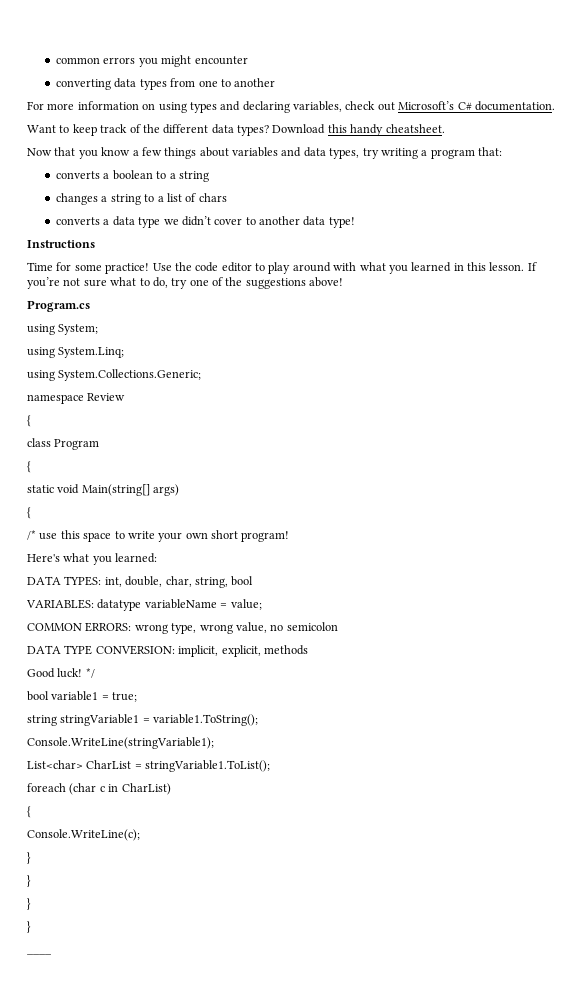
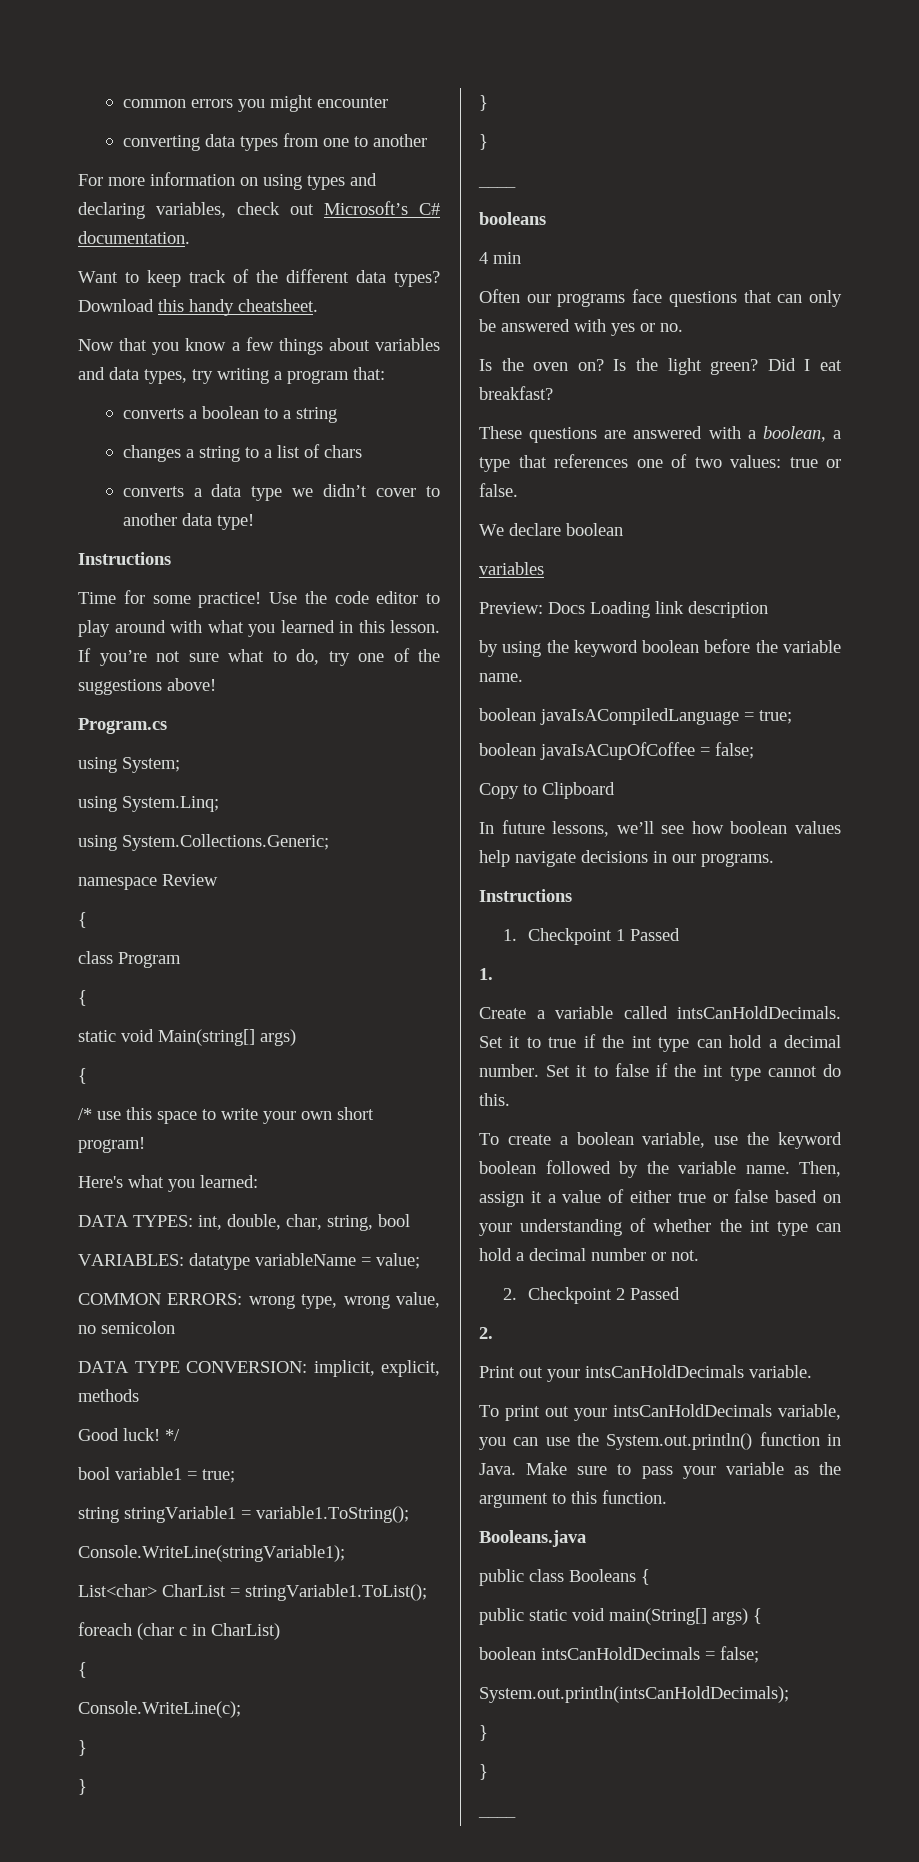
(52, 954) none -> [479,212,546,225] [479,252,521,264] [479,289,842,307] [479,319,683,336] [479,358,842,375] [479,386,553,400] [479,426,841,443] [479,454,841,472] [479,483,518,497] [479,523,623,536] [479,562,544,575] [479,601,768,618] [479,639,841,657] [479,673,523,682] [479,708,792,725] [479,742,754,760] [479,782,615,799] [479,820,841,837] [479,850,774,867] [479,889,572,902] [503,928,680,945] [479,968,493,980] [479,1006,841,1019] [479,1034,841,1052] [479,1063,841,1081] [479,1093,510,1106] [479,1132,842,1149] [479,1160,841,1178] [479,1189,841,1207] [479,1218,841,1236] [479,1248,699,1261] [503,1287,680,1304] [479,1327,493,1339] [479,1365,812,1382] [479,1404,841,1421] [479,1432,841,1450] [479,1462,841,1479] [479,1490,667,1508] [479,1530,586,1547] [479,1569,650,1586] [479,1608,762,1625] [479,1646,759,1663] [479,1686,789,1703] [479,1725,488,1741] [479,1764,488,1780] [478,1816,516,1818] // booleans // 4 min // Often our programs face questions that can only be answered with yes or no. // Is the oven on? Is the light green? Did I eat breakfast? // These questions are answered with a boolean, a type that references one of two values: true or false. // We declare boolean // variables // Preview: Docs Loading link description // by using the keyword boolean before the variable name. // boolean javaIsACompiledLanguage = true; // boolean javaIsACupOfCoffee = false; // Copy to Clipboard // In future lessons, we’ll see how boolean values help navigate decisions in our programs. // Instructions // 1. Checkpoint 1 Passed // 1. // Create a variable called intsCanHoldDecimals. Set it to true if the int type can hold a decimal number. Set it to false if the int type cannot do this. // To create a boolean variable, use the keyword boolean followed by the variable name. Then, assign it a value of either true or false based on your understanding of whether the int type can hold a decimal number or not. // 2. Checkpoint 2 Passed // 2. // Print out your intsCanHoldDecimals variable. // To print out your intsCanHoldDecimals variable, you can use the System.out.println() function in Java. Make sure to pass your variable as the argument to this function. // Booleans.java // public class Booleans { // public static void main(String[] args) { // boolean intsCanHoldDecimals = false; // System.out.println(intsCanHoldDecimals); // } // } // ____

